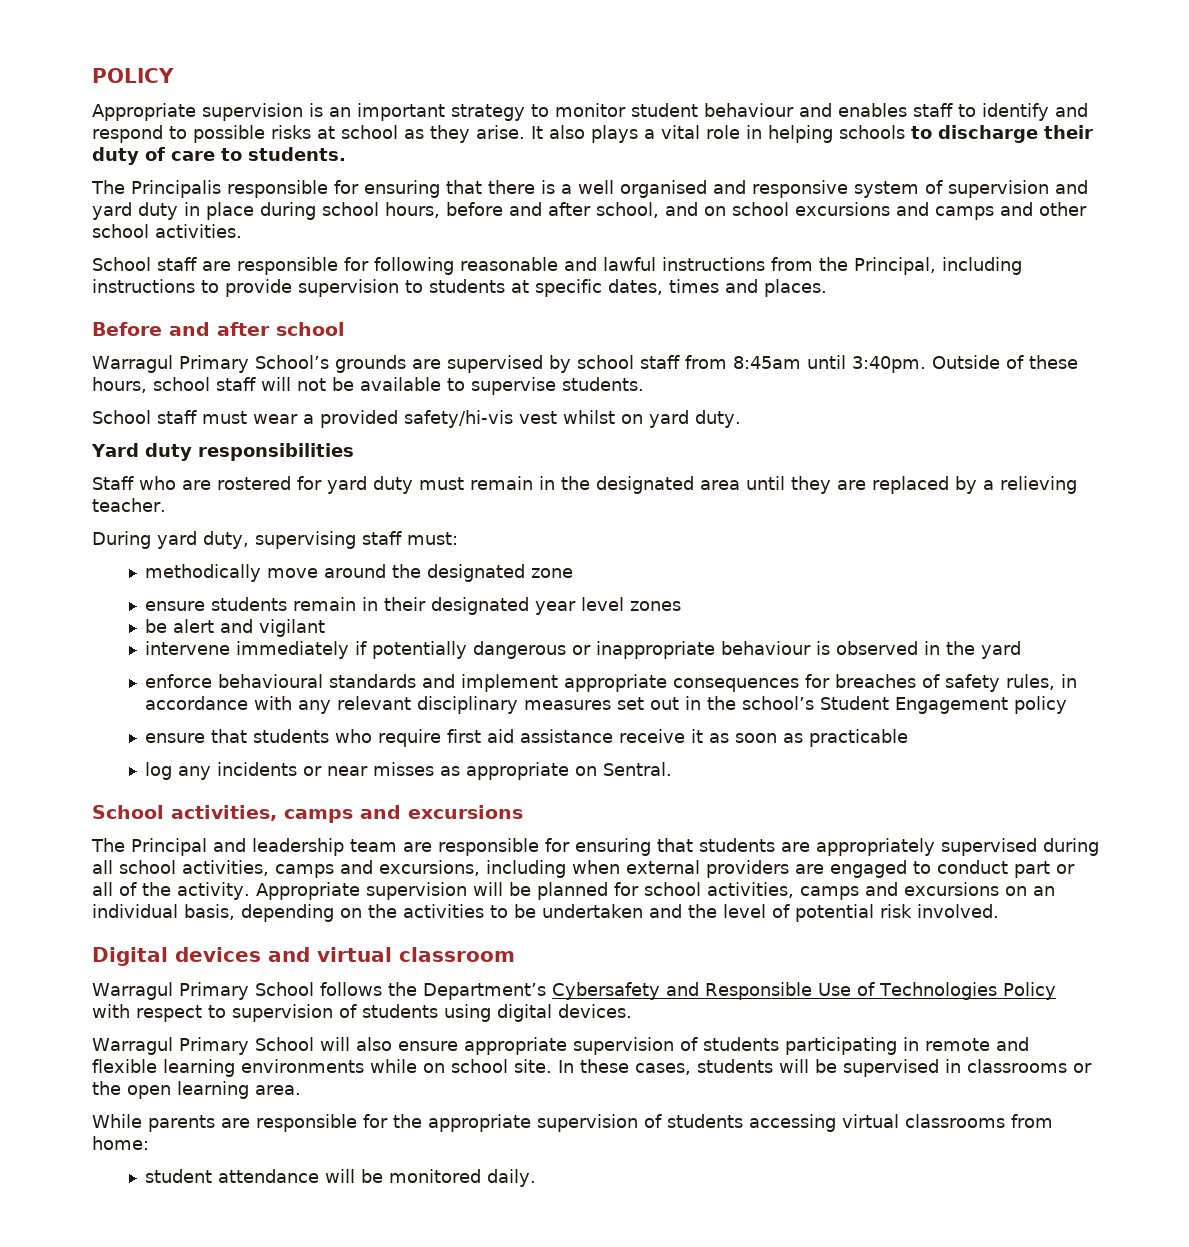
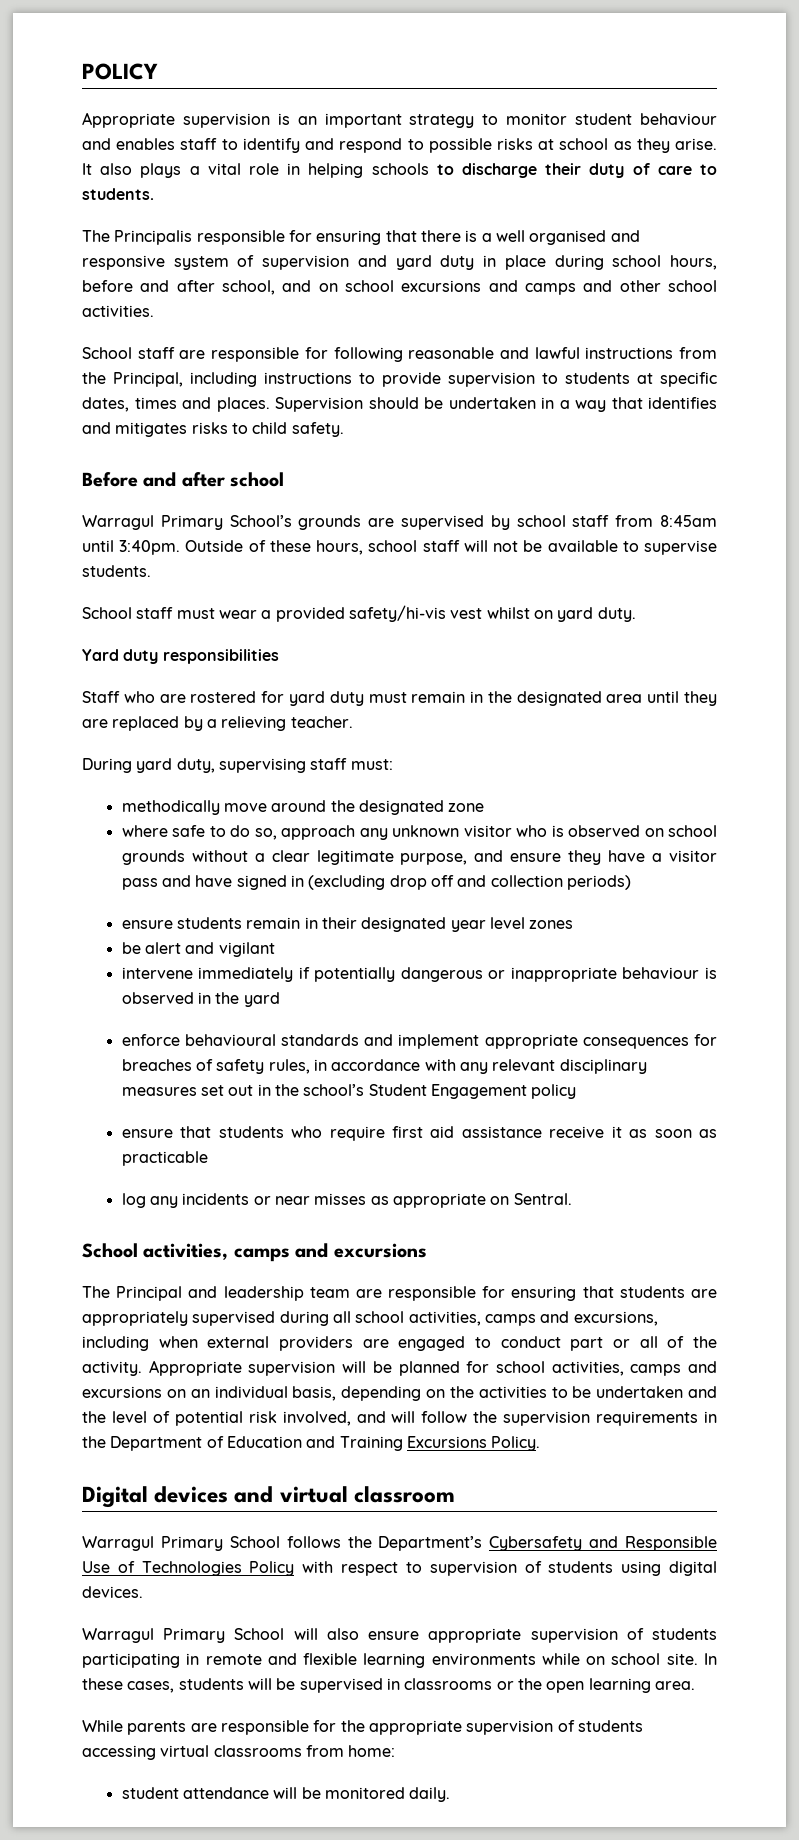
(827, 288) none -> [275,397,717,412] [82,422,344,437] Supervision should be undertaken in a way that identifies and mitigates risks to child safety.
(573, 573) none -> [121,825,718,840] [121,850,717,865] [121,875,631,890] // where safe to do so, approach any unknown visitor who is observed on school grounds without a clear legitimate purpose, and ensure they have a visitor pass and have signed in (excluding drop off and collection periods)
[917,904,999,918] involved. -> [282,1411,718,1426] [82,1436,541,1451] involved, and will follow the supervision requirements in the Department of Education and Training Excursions Policy.

